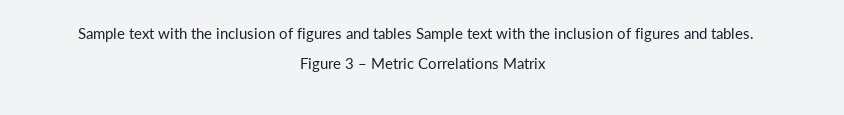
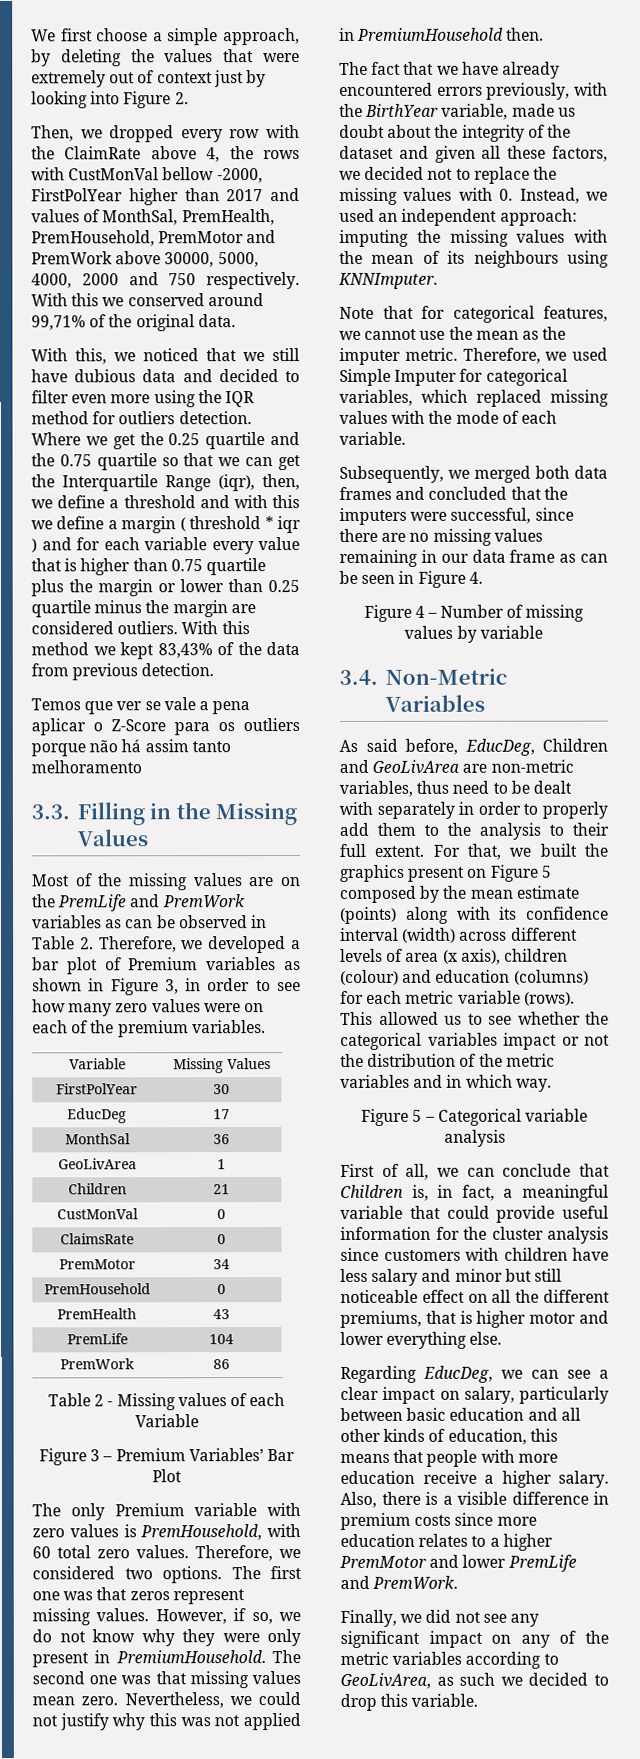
[78,28,754,42] [299,58,546,72] Sample text with the inclusion of figures and tables Sample text with the inclusion of figures and tables. // Figure 3 – Metric Correlations Matrix -> [31,28,300,46] [31,49,300,67] [31,70,266,88] [31,91,189,109] [31,125,300,143] [31,146,300,163] [31,167,263,184] [31,188,300,206] [31,209,275,226] [31,230,277,247] [31,251,259,268] [31,272,300,290] [31,293,264,307] [31,314,236,332] [31,348,300,365] [31,369,300,383] [31,390,255,408] [31,411,252,425] [31,432,300,450] [31,453,301,471] [31,474,300,492] [31,495,300,509] [31,516,301,534] [31,537,300,555] [31,558,266,576] [31,579,300,597] [31,600,256,618] [31,621,250,635] [31,642,300,660] [31,663,215,681] [31,697,251,715] [31,718,300,736] [31,739,231,757] [31,760,142,774] [31,802,298,826] [76,829,148,847] [31,873,301,891] [32,894,246,912] [32,915,267,929] [32,936,301,954] [32,957,301,975] [32,978,301,996] [32,999,264,1017] [32,1020,266,1038] [68,1058,126,1070] [172,1058,271,1074] [56,1083,138,1095] [213,1084,230,1095] [67,1108,127,1124] [213,1109,230,1120] [64,1133,131,1145] [213,1134,230,1145] [57,1158,137,1170] [217,1159,226,1170] [67,1183,127,1195] [213,1184,230,1195] [56,1208,139,1220] [217,1209,226,1220] [60,1233,134,1245] [217,1234,226,1245] [58,1259,136,1270] [213,1259,230,1270] [43,1283,151,1295] [217,1284,226,1295] [57,1308,137,1320] [213,1309,230,1320] [66,1333,128,1345] [209,1334,234,1345] [60,1358,135,1370] [213,1359,230,1370] [47,1393,286,1411] [134,1414,199,1428] [39,1448,295,1466] [152,1469,182,1483] [32,1503,301,1521] [32,1524,301,1541] [32,1545,301,1562] [32,1566,302,1584] [32,1587,245,1605] [32,1608,301,1626] [32,1629,301,1647] [32,1650,301,1668] [32,1671,301,1689] [32,1692,301,1709] [32,1713,301,1731] [339,27,545,41] [339,61,560,79] [339,82,608,100] [339,103,576,120] [339,124,571,142] [339,145,608,163] [339,166,557,184] [339,187,608,205] [339,208,577,226] [339,229,608,247] [339,250,609,268] [338,272,438,289] [339,305,608,323] [339,326,567,340] [339,347,608,365] [339,368,568,386] [339,389,609,407] [339,410,557,424] [339,431,406,445] [339,465,608,483] [339,486,568,500] [339,507,574,525] [339,528,543,546] [339,549,608,567] [339,570,483,588] [363,604,585,622] [404,625,543,643] [339,668,508,685] [384,694,485,712] [339,738,608,756] [339,759,574,774] [339,780,572,797] [339,801,608,819] [339,822,609,840] [339,843,608,860] [339,864,551,882] [340,885,580,903] [340,906,609,924] [340,927,578,943] [340,948,568,965] [340,969,589,985] [340,990,575,1006] [340,1011,609,1025] [340,1032,610,1050] [340,1053,555,1067] [340,1074,552,1092] [361,1108,588,1126] [443,1129,506,1147] [340,1163,610,1180] [340,1184,609,1202] [340,1205,609,1223] [340,1226,609,1244] [340,1247,609,1261] [340,1268,562,1286] [340,1289,610,1303] [340,1310,609,1328] [340,1331,503,1349] [340,1365,609,1383] [340,1386,609,1404] [340,1407,581,1421] [340,1428,558,1445] [340,1449,558,1467] [340,1470,609,1488] [340,1491,609,1508] [340,1512,537,1530] [340,1533,553,1551] [339,1554,577,1572] [340,1575,459,1589] [340,1609,539,1627] [340,1630,609,1648] [340,1651,559,1669] [340,1672,609,1689] [340,1693,479,1711] We first choose a simple approach, by deleting the values that were extremely out of context just by looking into Figure 2. // Then, we dropped every row with the ClaimRate above 4, the rows with CustMonVal bellow -2000, FirstPolYear higher than 2017 and values of MonthSal, PremHealth, PremHousehold, PremMotor and PremWork above 30000, 5000, 4000, 2000 and 750 respectively. With this we conserved around 99,71% of the original data. // With this, we noticed that we still have dubious data and decided to filter even more using the IQR method for outliers detection. Where we get the 0.25 quartile and the 0.75 quartile so that we can get the Interquartile Range (iqr), then, we define a threshold and with this we define a margin ( threshold * iqr ) and for each variable every value that is higher than 0.75 quartile plus the margin or lower than 0.25 quartile minus the margin are considered outliers. With this method we kept 83,43% of the data from previous detection. // Temos que ver se vale a pena aplicar o Z-Score para os outliers porque não há assim tanto melhoramento // 3.3. Filling in the Missing Values // Most of the missing values are on the PremLife and PremWork variables as can be observed in Table 2. Therefore, we developed a bar plot of Premium variables as shown in Figure 3, in order to see how many zero values were on each of the premium variables. // Variable | Missing Values // FirstPolYear | 30 // EducDeg | 17 // MonthSal | 36 // GeoLivArea | 1 // Children | 21 // CustMonVal | 0 // ClaimsRate | 0 // PremMotor | 34 // PremHousehold | 0 // PremHealth | 43 // PremLife | 104 // PremWork | 86 // Table 2 - Missing values of each Variable // Figure 3 – Premium Variables’ Bar Plot // The only Premium variable with zero values is PremHousehold, with 60 total zero values. Therefore, we considered two options. The first one was that zeros represent missing values. However, if so, we do not know why they were only present in PremiumHousehold. The second one was that missing values mean zero. Nevertheless, we could not justify why this was not applied in PremiumHousehold then. // The fact that we have already encountered errors previously, with the BirthYear variable, made us doubt about the integrity of the dataset and given all these factors, we decided not to replace the missing values with 0. Instead, we used an independent approach: imputing the missing values with the mean of its neighbours using KNNImputer. // Note that for categorical features, we cannot use the mean as the imputer metric. Therefore, we used Simple Imputer for categorical variables, which replaced missing values with the mode of each variable. // Subsequently, we merged both data frames and concluded that the imputers were successful, since there are no missing values remaining in our data frame as can be seen in Figure 4. // Figure 4 – Number of missing values by variable // 3.4. Non-Metric Variables // As said before, EducDeg, Children and GeoLivArea are non-metric variables, thus need to be dealt with separately in order to properly add them to the analysis to their full extent. For that, we built the graphics present on Figure 5 composed by the mean estimate (points) along with its confidence interval (width) across different levels of area (x axis), children (colour) and education (columns) for each metric variable (rows). This allowed us to see whether the categorical variables impact or not the distribution of the metric variables and in which way. // Figure 5 – Categorical variable analysis // First of all, we can conclude that Children is, in fact, a meaningful variable that could provide useful information for the cluster analysis since customers with children have less salary and minor but still noticeable effect on all the different premiums, that is higher motor and lower everything else. // Regarding EducDeg, we can see a clear impact on salary, particularly between basic education and all other kinds of education, this means that people with more education receive a higher salary. Also, there is a visible difference in premium costs since more education relates to a higher PremMotor and lower PremLife and PremWork. // Finally, we did not see any significant impact on any of the metric variables according to GeoLivArea, as such we decided to drop this variable.

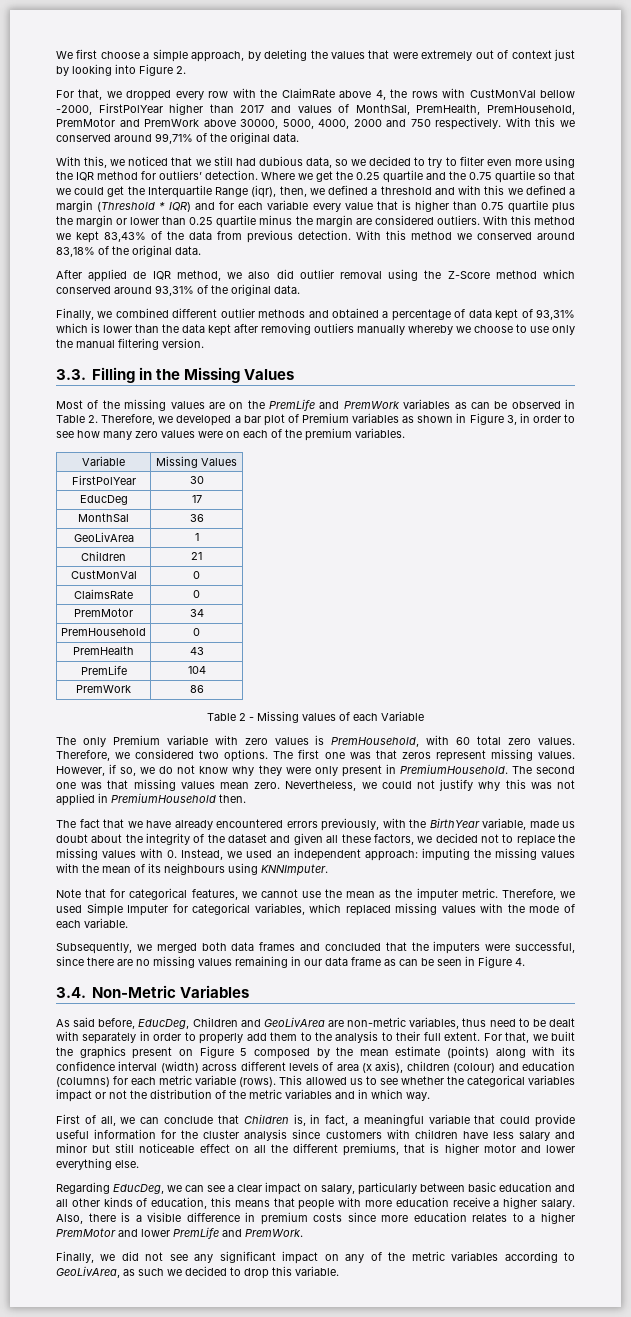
[31,125,74,142] Then, -> [56,89,103,100] For that,
[31,369,279,383] have dubious data and decided -> [235,156,443,168] had dubious data, so we decided to try
[118,411,176,425] outliers -> [159,170,202,180] outliers’
[245,457,274,467] can -> [74,187,105,195] could
[57,495,106,509] define -> [328,185,369,195] defined
[56,516,105,530] define -> [525,185,566,195] defined
[179,516,301,534] [31,538,37,553] ( threshold * iqr ) -> [97,202,192,212] (Threshold * IQR)
[31,697,251,715] [31,718,300,736] [31,739,231,757] [31,760,142,774] // Temos que ver se vale a pena aplicar o Z-Score para os outliers porque não há assim tanto melhoramento -> [356,230,575,240] [56,245,201,257] [56,269,575,282] [56,284,300,296] [56,308,576,321] [56,323,575,336] [56,338,204,350] With this method we conserved around 83,18% of the original data. // After applied de IQR method, we also did outlier removal using the Z-Score method which conserved around 93,31% of the original data. // Finally, we combined different outlier methods and obtained a percentage of data kept of 93,31% which is lower than the data kept after removing outliers manually whereby we choose to use only the manual filtering version.
[39,1448,295,1466] [152,1469,182,1483] // Figure 3 – Premium Variables’ Bar Plot -> (424, 716) none
[363,604,585,622] [404,625,543,643] // Figure 4 – Number of missing values by variable -> (525, 962) none
[361,1108,588,1126] [443,1129,506,1147] // Figure 5 – Categorical variable analysis -> (430, 1096) none

